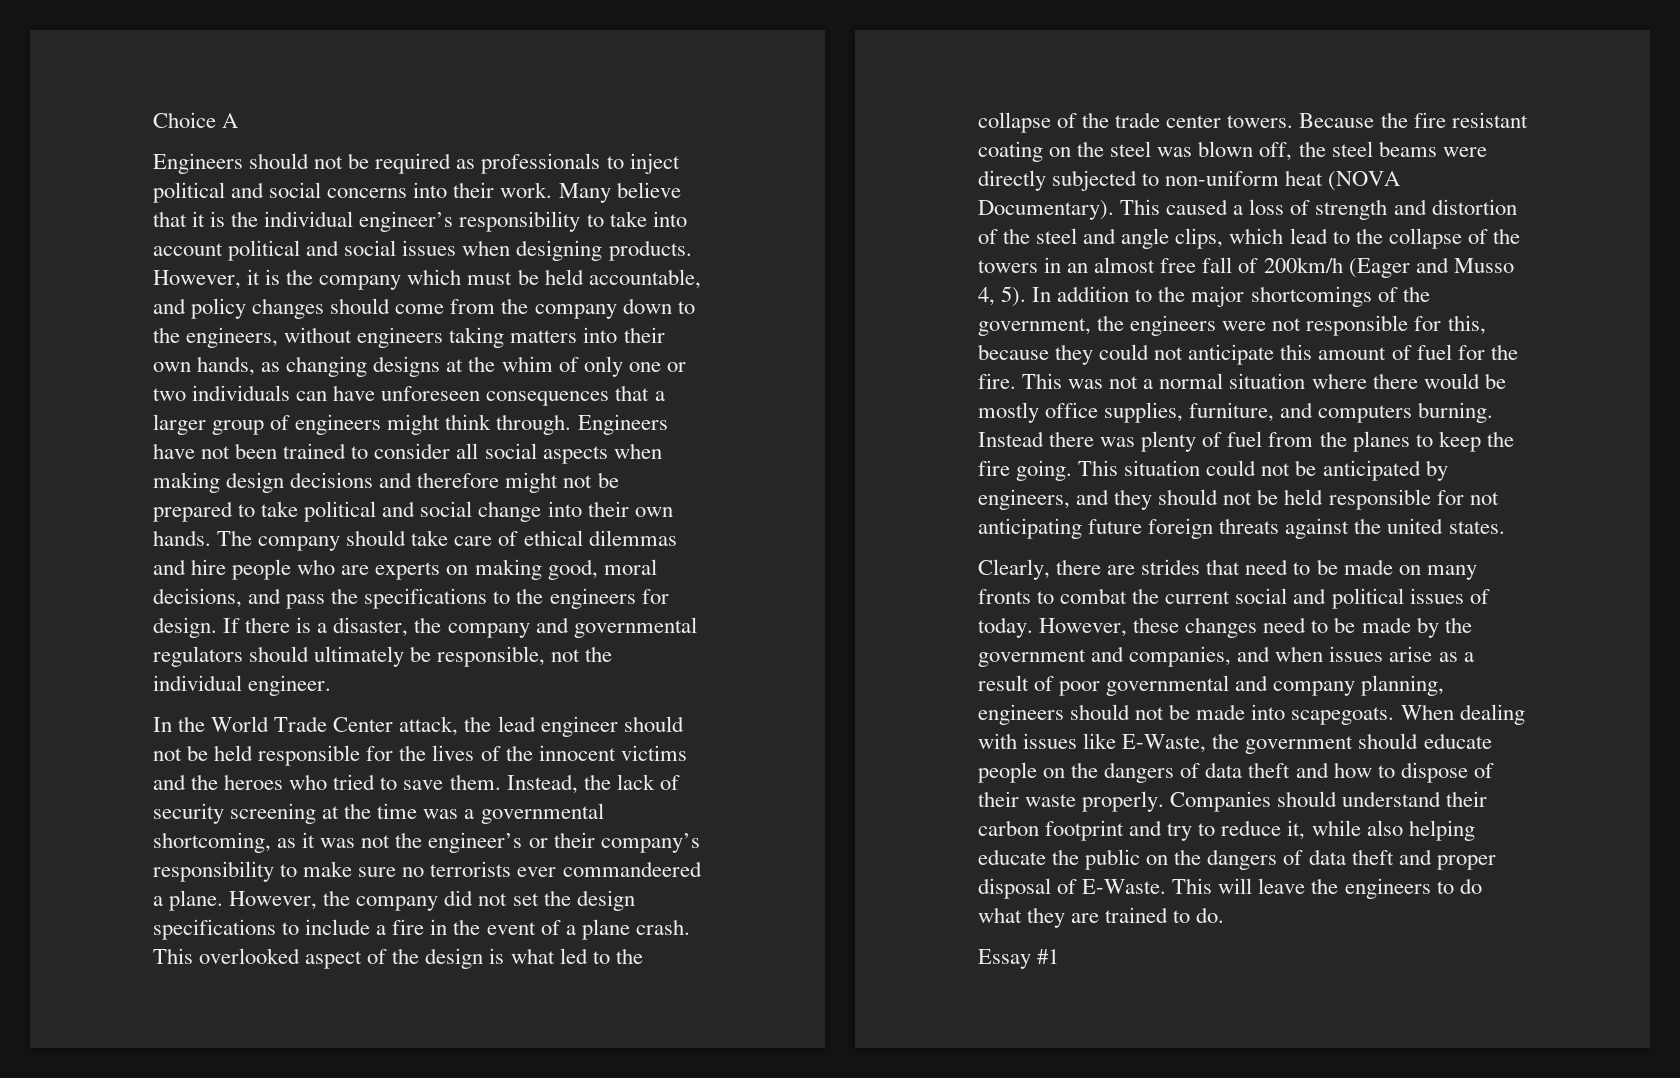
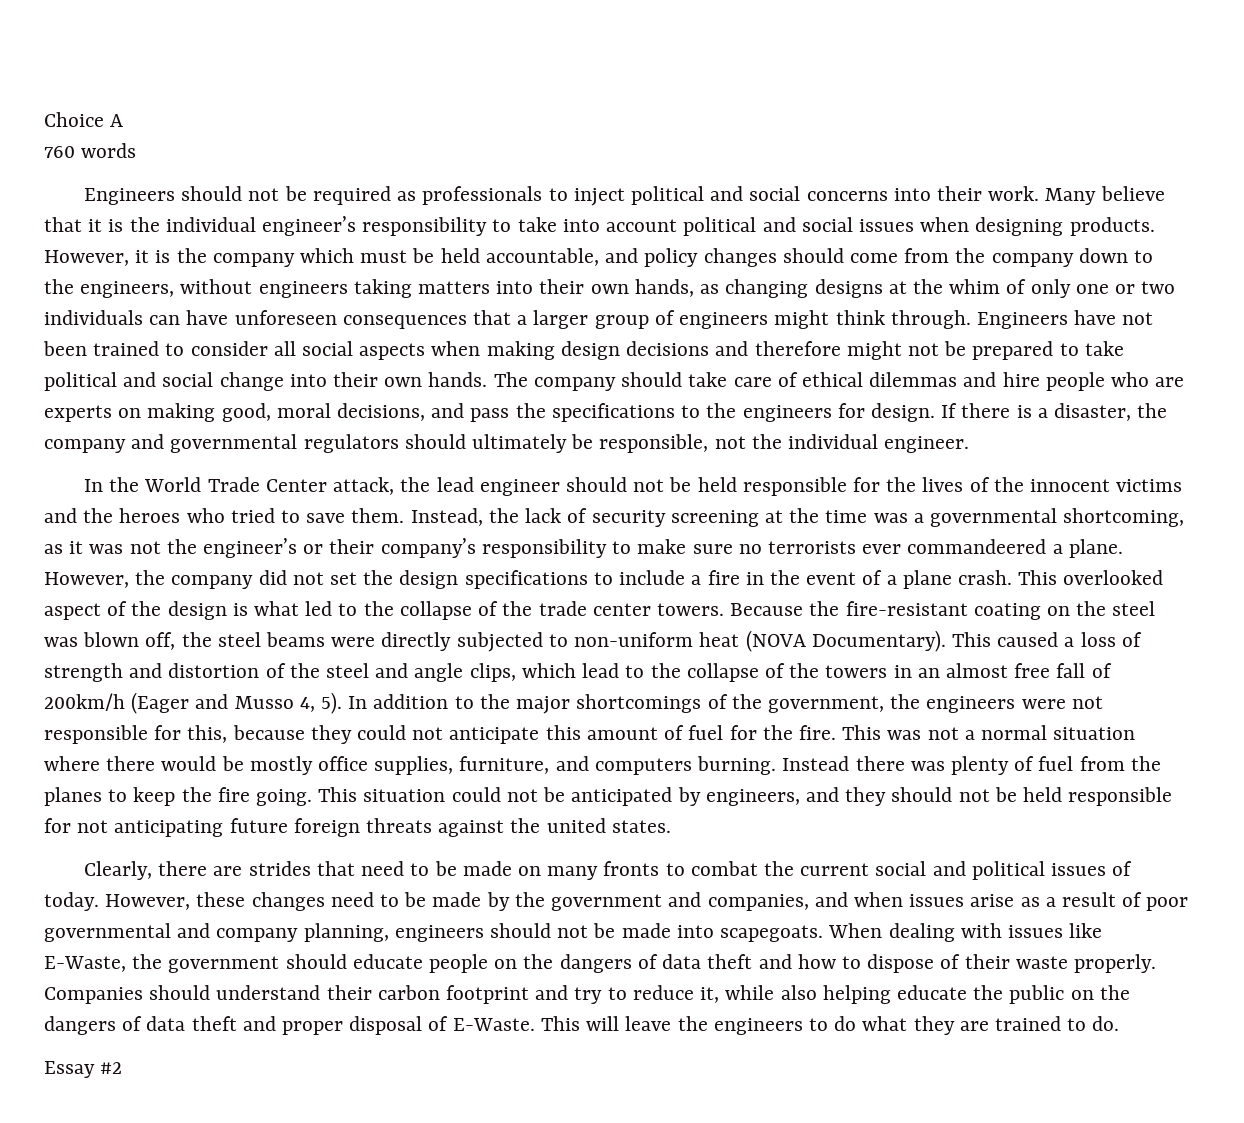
(239, 120) none -> [44,143,137,158] // 760 words
[1413,112,1528,128] fire resistant -> [845,601,968,616] fire-resistant
[1037,949,1060,964] #1 -> [100,1062,123,1074] #2

